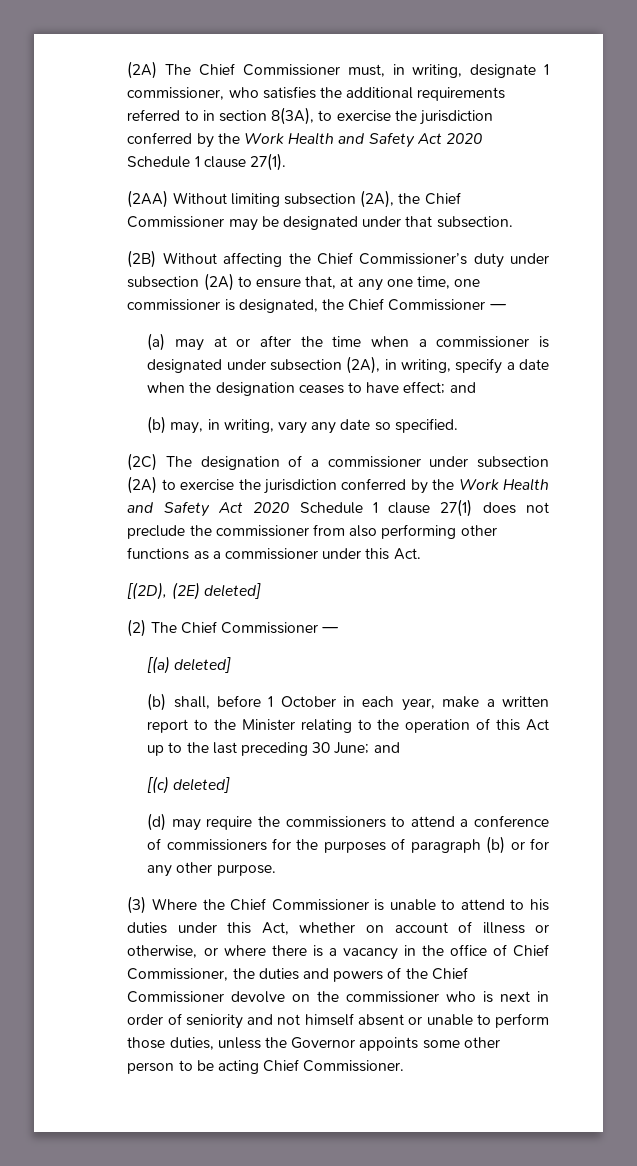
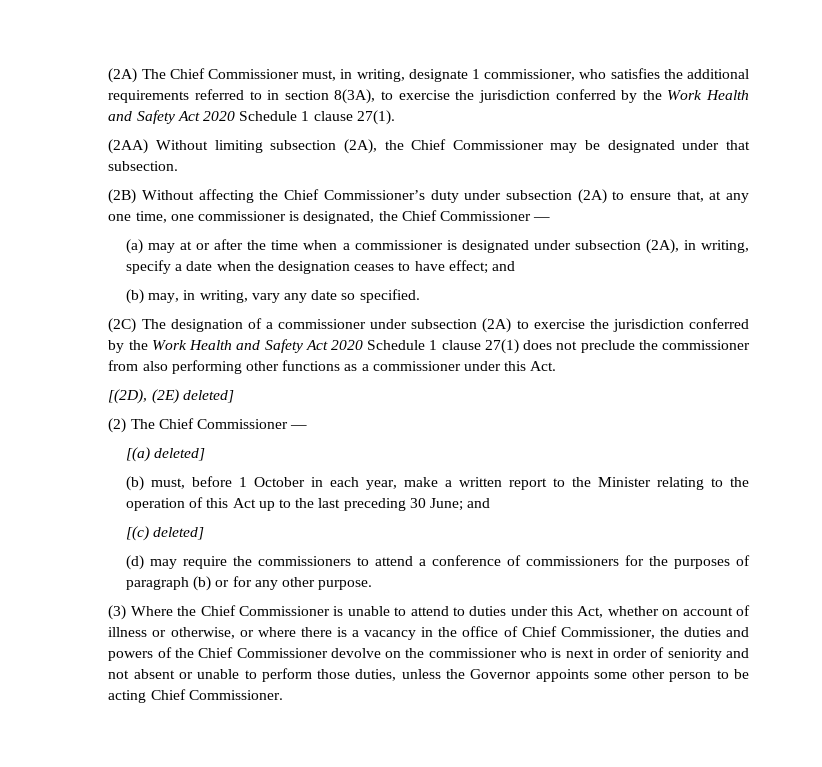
[173,696,210,709] shall, -> [151,478,186,489] must,
[529,899,549,911] his -> (465, 611) none
[304,1013,354,1026] himself -> (130, 674) none

